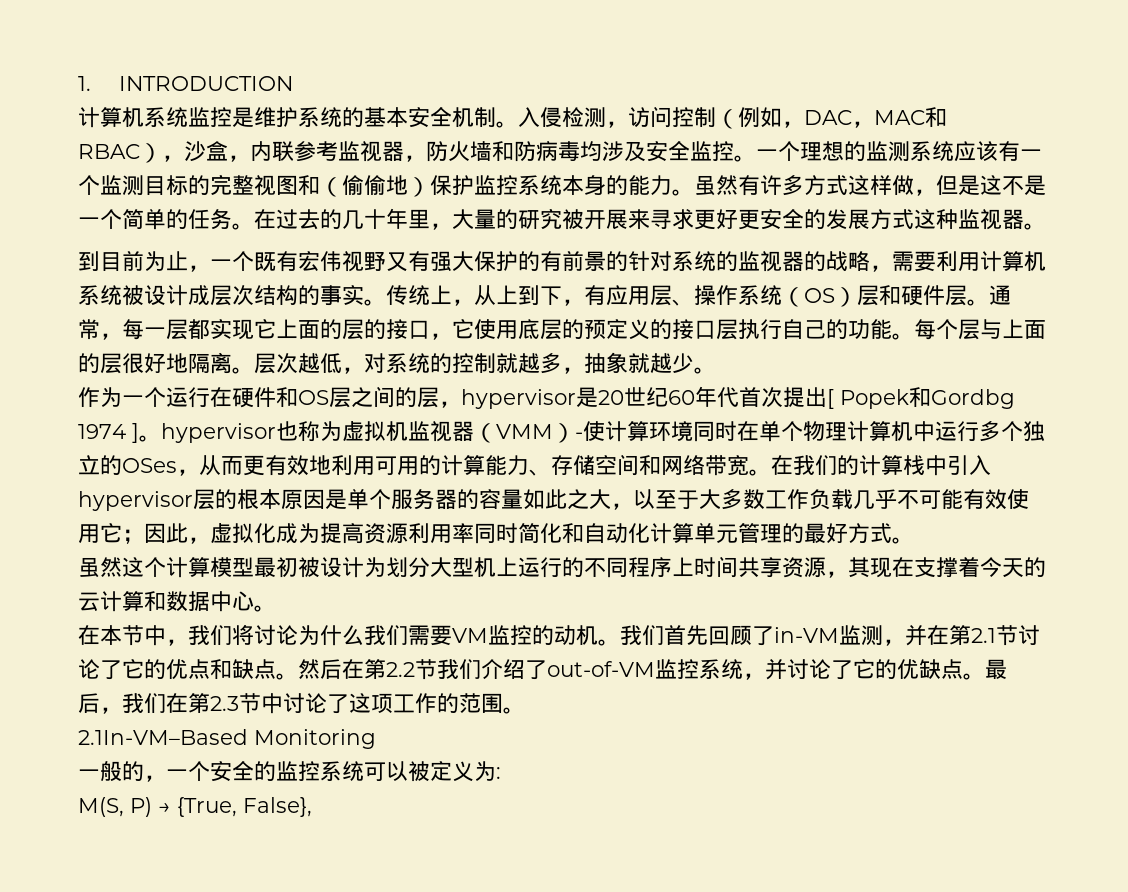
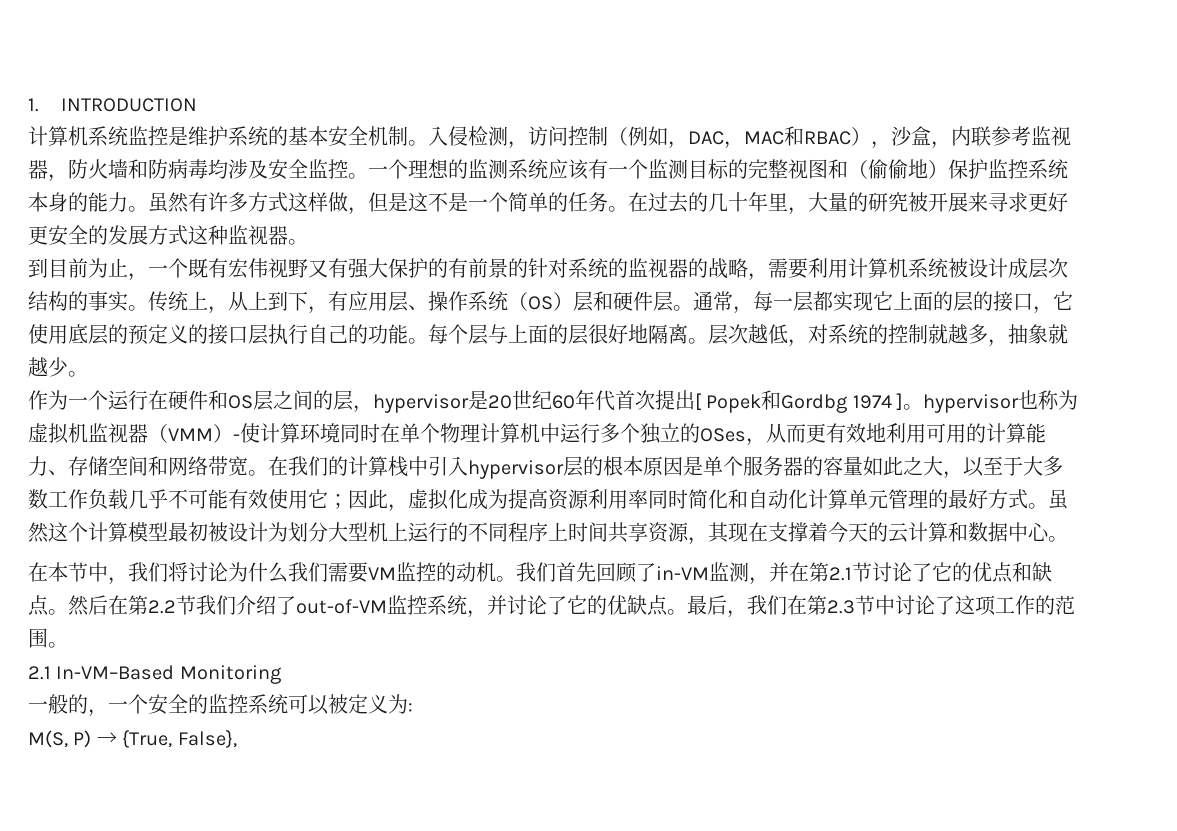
(914, 540) // -> (1048, 506) none
[78,729,248,745] 2.1In-VM–Based -> [28,665,175,680] 2.1 In-VM–Based

